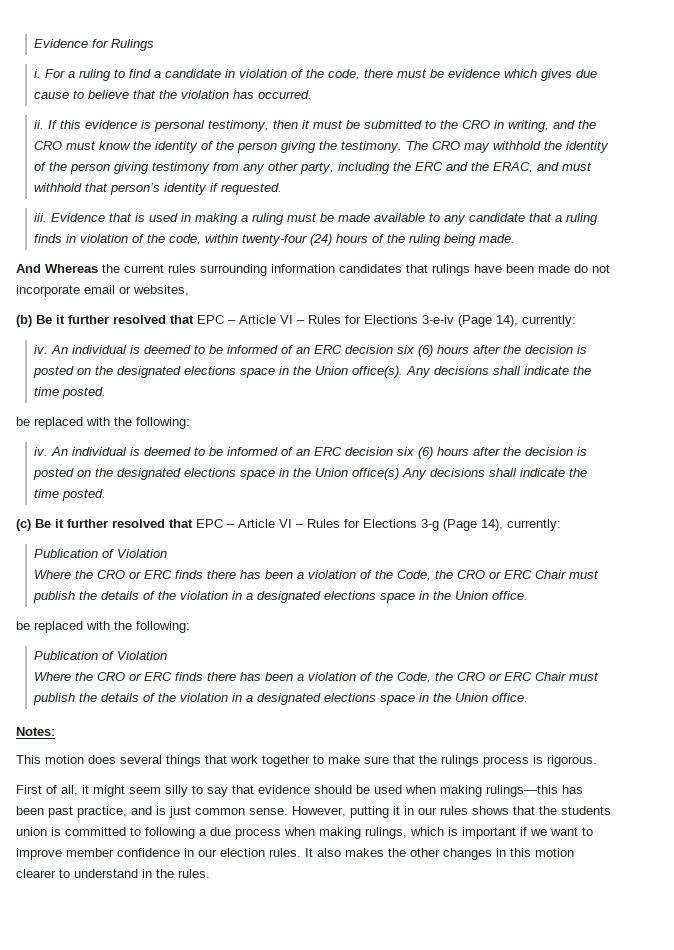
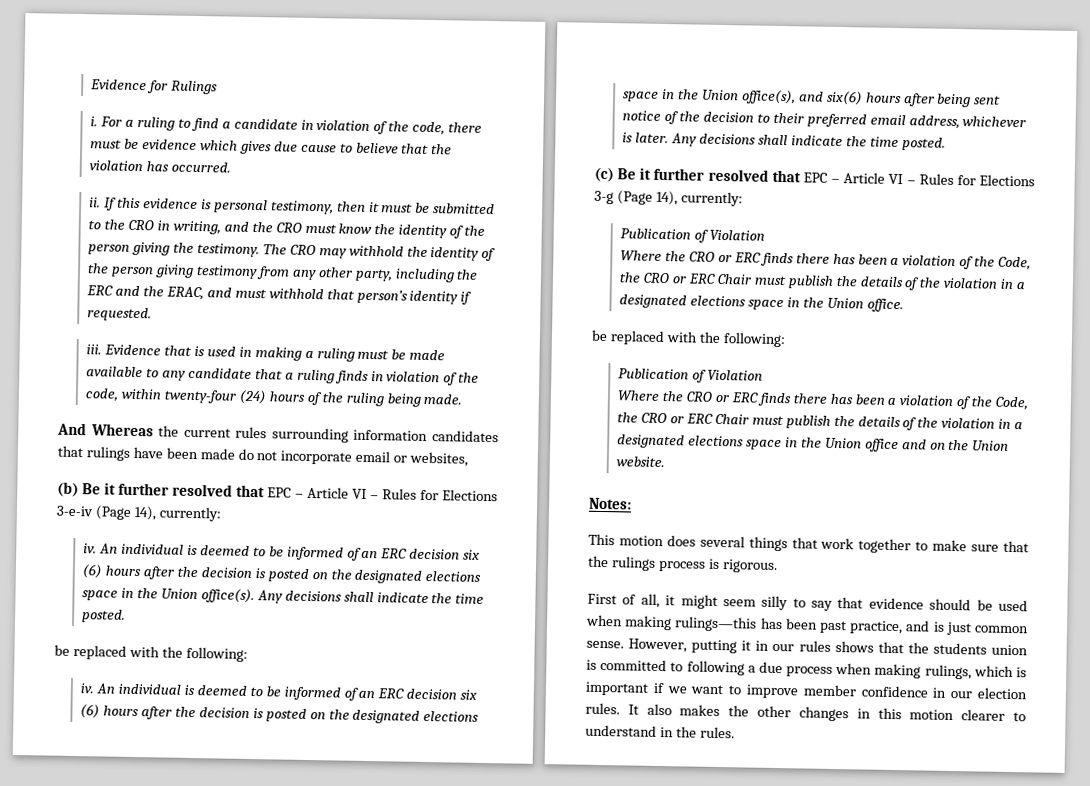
[352,468,400,480] office(s) -> [740,89,1002,108] [622,110,1027,130] [622,132,670,144] office(s), and six(6) hours after being sent notice of the decision to their preferred email address, whichever is later.
[492,693,529,702] office. -> [864,438,1010,453] [616,456,666,468] office and on the Union website.

